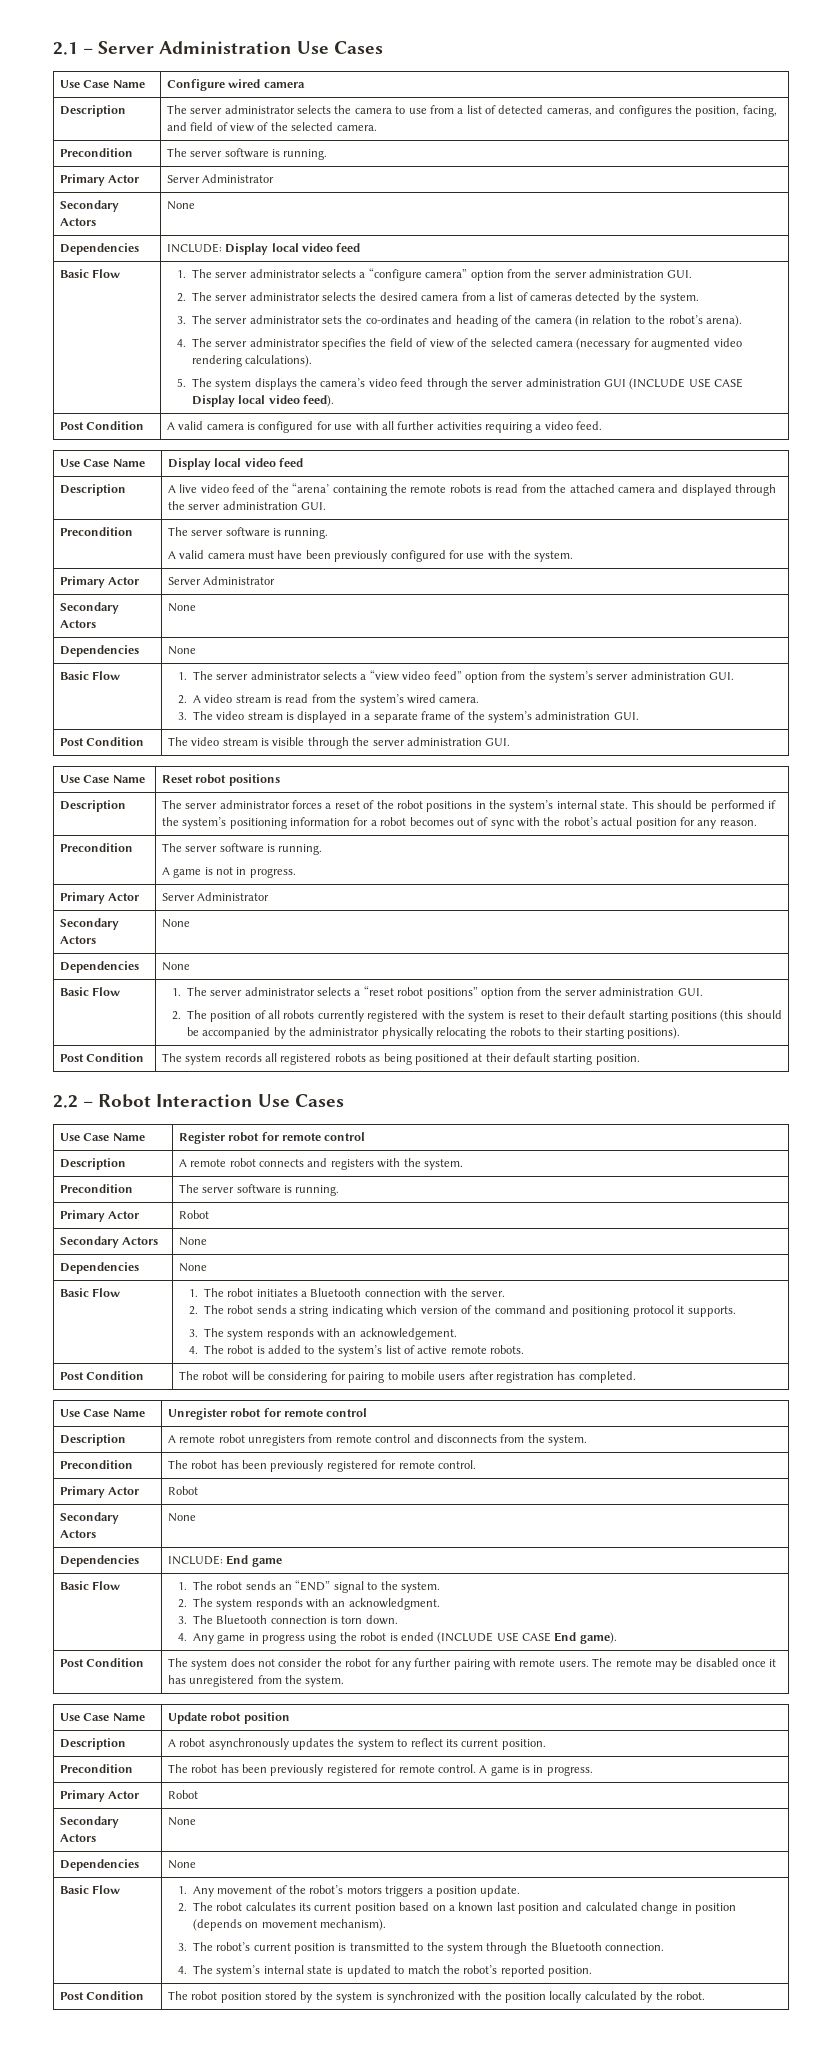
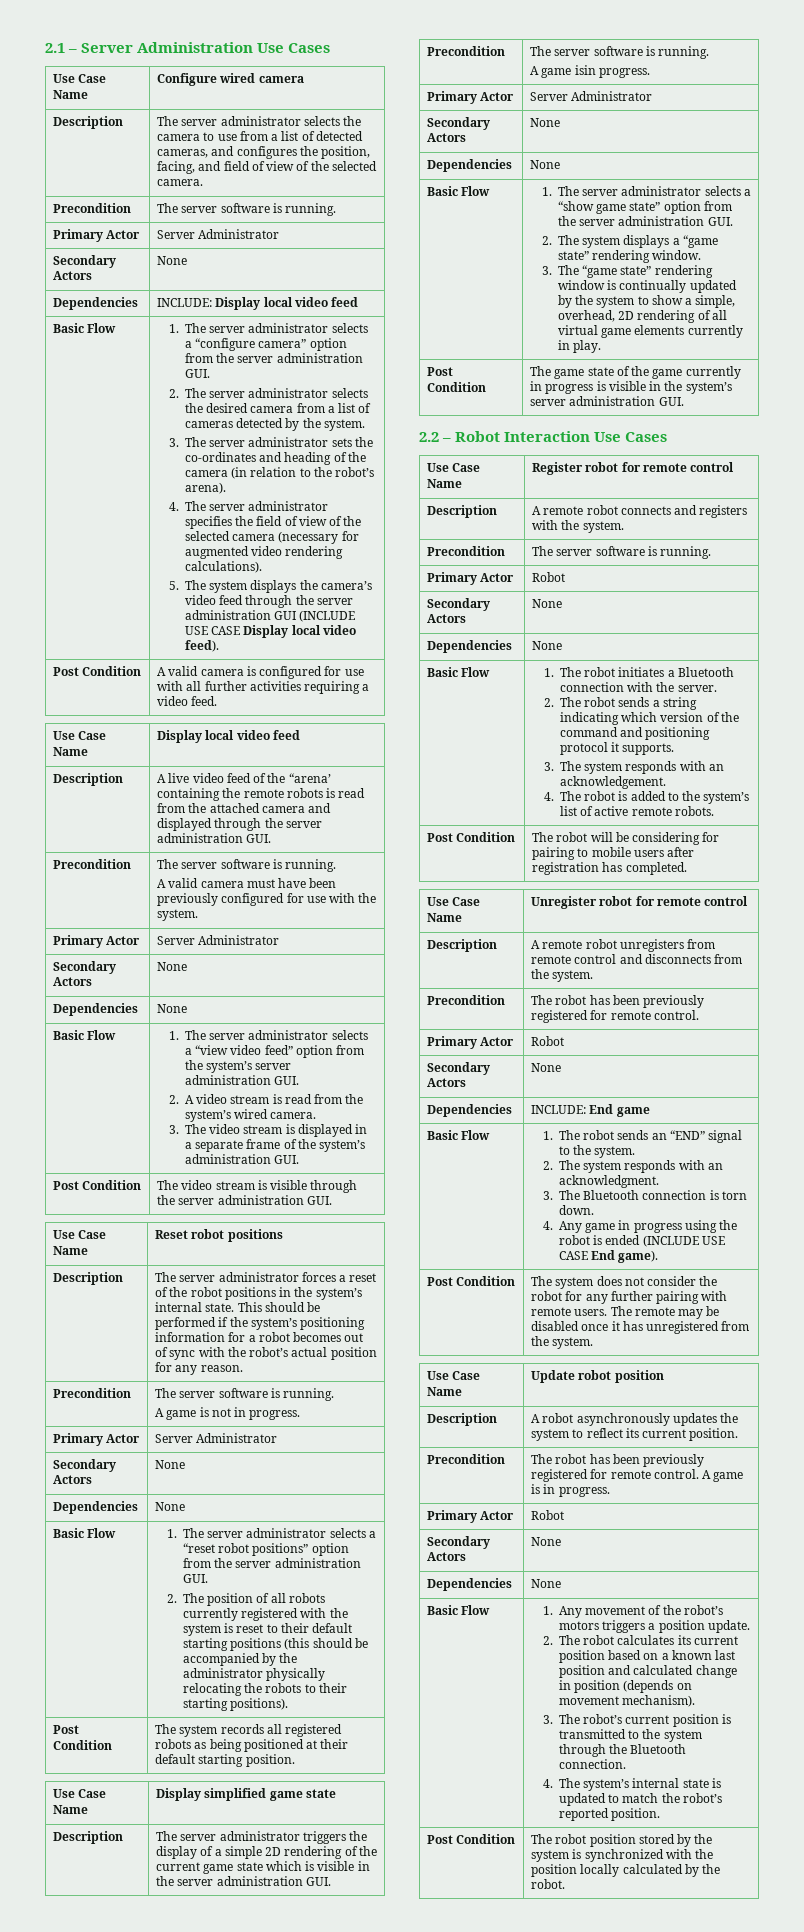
(640, 1059) none -> [53,1789,107,1798] [53,1805,89,1814] [156,1788,336,1801] [53,1831,124,1844] [156,1831,368,1844] [156,1846,377,1859] [156,1861,370,1874] [156,1876,331,1886] [427,46,506,56] [530,46,710,59] [530,65,650,78] [427,91,515,104] [530,91,653,101] [427,117,491,130] [427,133,467,142] [530,118,561,127] [427,159,513,172] [530,160,561,169] [427,186,491,196] [541,186,751,196] [557,201,732,214] [557,216,733,226] [541,235,718,248] [557,250,702,263] [541,265,713,278] [557,280,737,293] [557,295,736,308] [557,310,727,323] [557,325,743,338] [557,340,602,353] [427,367,454,376] [427,382,487,392] [530,366,741,379] [530,381,732,394] [530,396,684,406] // Use Case Name | Display simplified game state // Description | The server administrator triggers the display of a simple 2D rendering of the current game state which is visible in the server administration GUI. // Precondition | The server software is running. // A game isin progress. // Primary Actor | Server Administrator // Secondary Actors | None // Dependencies | None // Basic Flow | 1. The server administrator selects a “show game state” option from the server administration GUI. // 2. The system displays a “game state” rendering window. // 3. The “game state” rendering window is continually updated by the system to show a simple, overhead, 2D rendering of all virtual game elements currently in play. // Post Condition | The game state of the game currently in progress is visible in the system’s server administration GUI.

